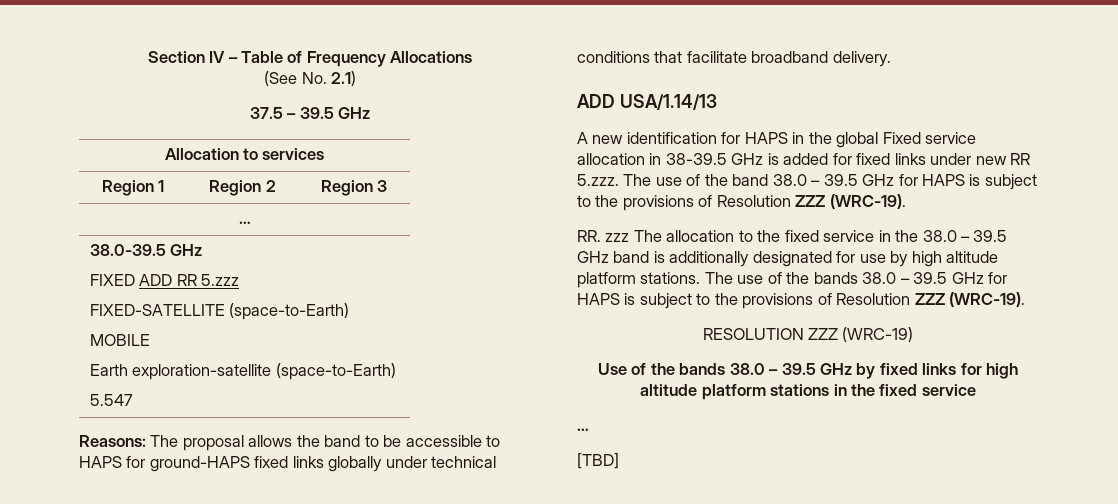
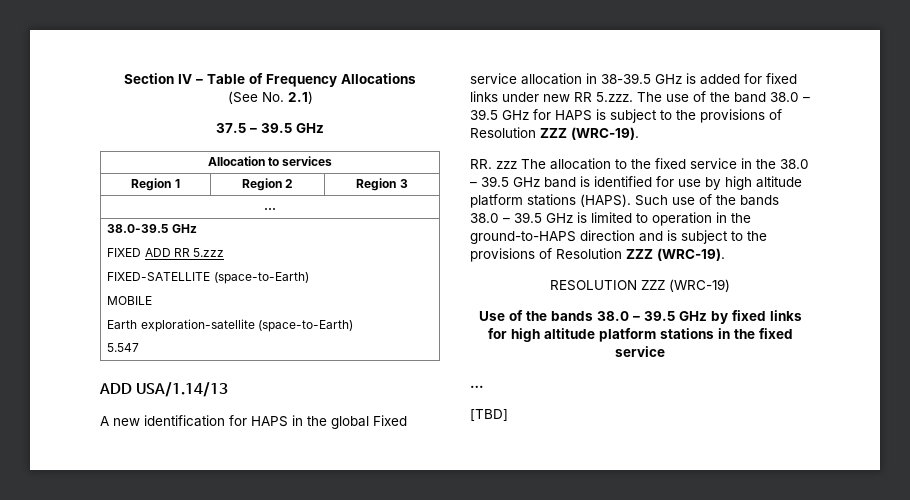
[79,435,501,451] [79,456,497,472] [577,51,891,67] // Reasons: The proposal allows the band to be accessible to HAPS for ground-HAPS fixed links globally under technical conditions that facilitate broadband delivery. -> (140, 347) none
[669,251,832,267] additionally designated -> [594,176,652,187] identified
[640,272,733,284] stations. The -> [527,194,668,207] stations (HAPS). Such
[988,272,1008,284] [577,293,620,305] for HAPS -> [577,212,751,226] [470,230,663,244] is limited to operation in the ground-to-HAPS direction and

